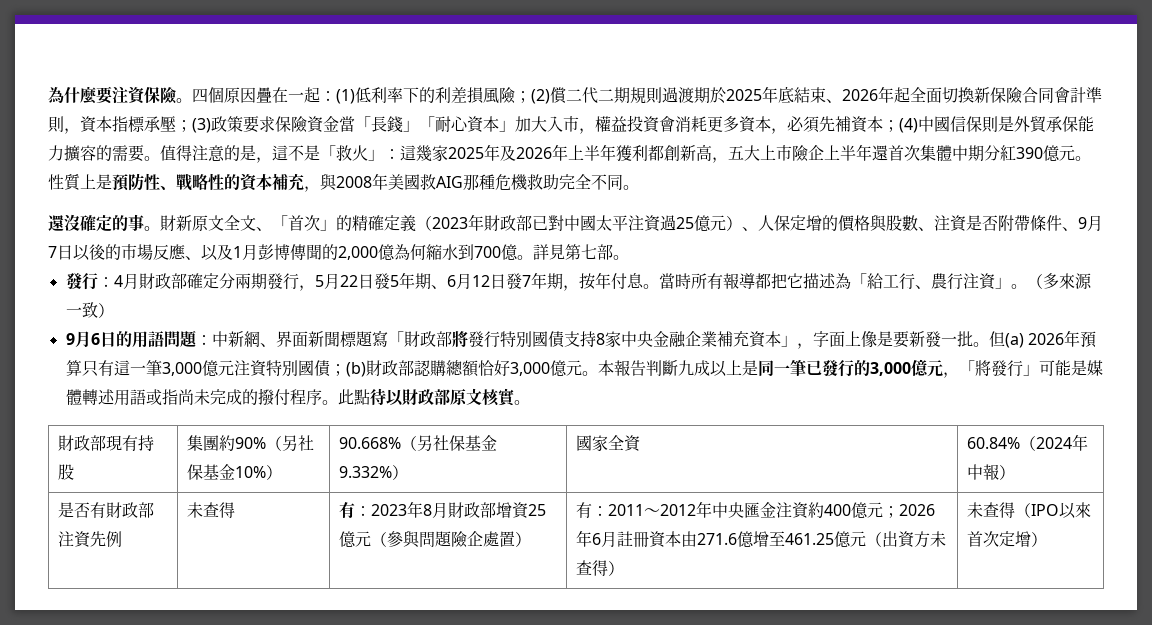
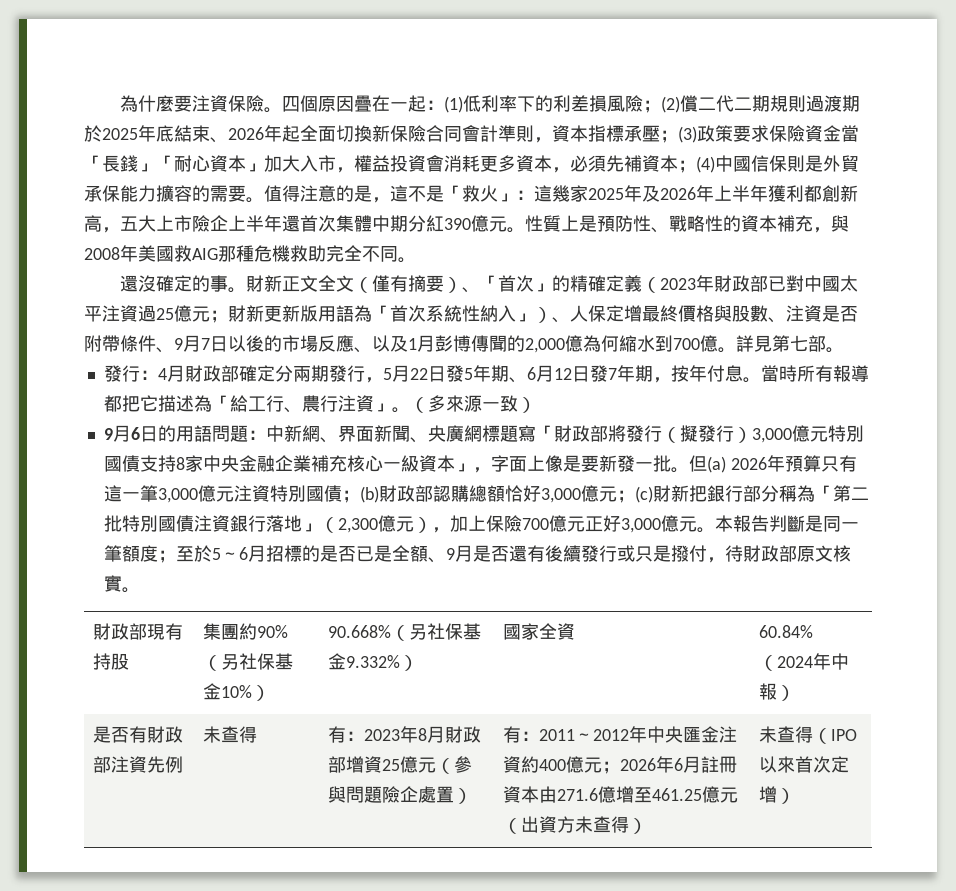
[192,215,256,231] 原文全文 -> [281,275,462,293] 正文全文（僅有摘要）
(726, 223) none -> [210,305,534,323] ；財新更新版用語為「首次系統性納入」
[822,215,838,231] 的 -> [642,305,678,322] 最終
(340, 339) none -> [409,425,482,443] 、央廣網
(500, 339) none -> [661,425,828,443] （擬發行）3,000億元
(749, 339) none -> [346,455,419,472] 核心一級
[581,359,1103,378] [65,388,403,406] 。本報告判斷九成以上是同一筆已發行的3,000億元，「將發行」可能是媒體轉述用語或指尚未完成的撥付程序。此點待以 -> [616,485,869,503] [103,515,859,533] [103,545,743,563] ；(c)財新把銀行部分稱為「第二批特別國債注資銀行落地」（2,300億元），加上保險700億元正好3,000億元。本報告判斷是同一筆額度；至於5～6月招標的是否已是全額、9月是否還有後續發行或只是撥付，待

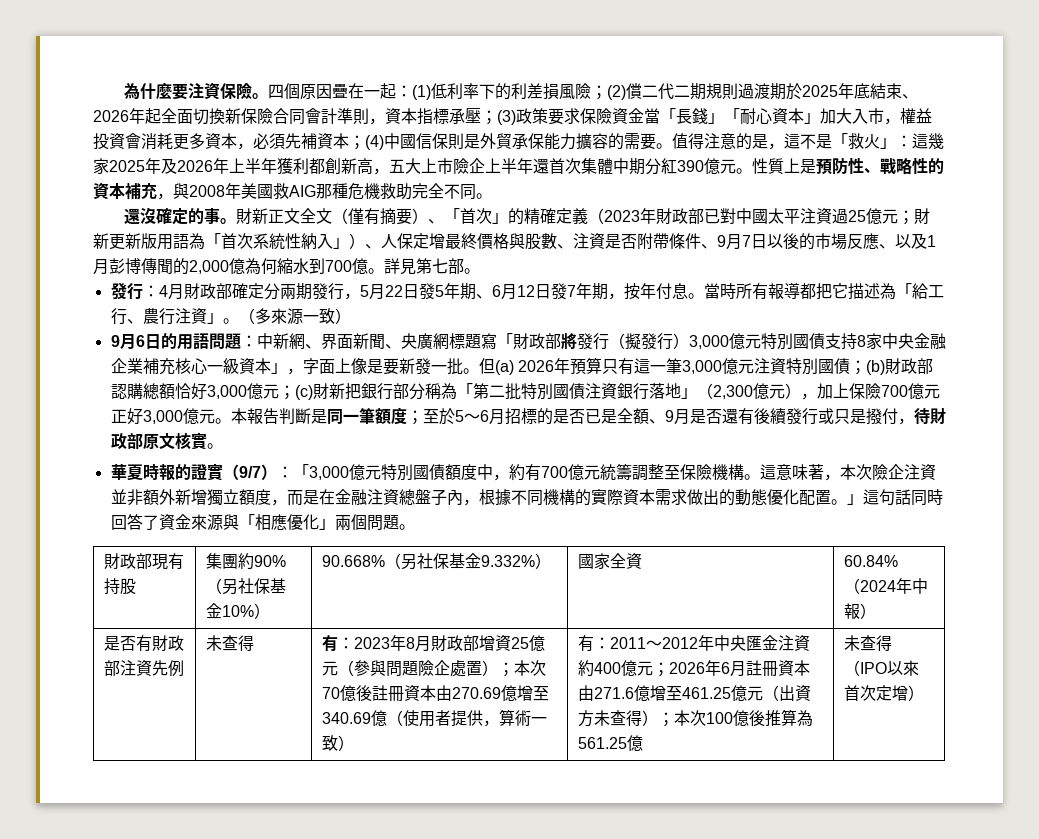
(140, 590) none -> [110,464,936,481] [110,489,943,506] [110,514,415,531] // 華夏時報的證實（9/7）：「3,000億元特別國債額度中，約有700億元統籌調整至保險機構。這意味著，本次險企注資並非額外新增獨立額度，而是在金融注資總盤子內，根據不同機構的實際資本需求做出的動態優化配置。」這句話同時回答了資金來源與「相應優化」兩個問題。
(473, 796) none -> [497,660,546,677] [321,685,549,702] [321,709,547,727] [321,735,354,751] ；本次70億後註冊資本由270.69億增至340.69億（使用者提供，算術一致）
(648, 826) none -> [657,709,813,727] [577,735,643,751] ；本次100億後推算為561.25億

